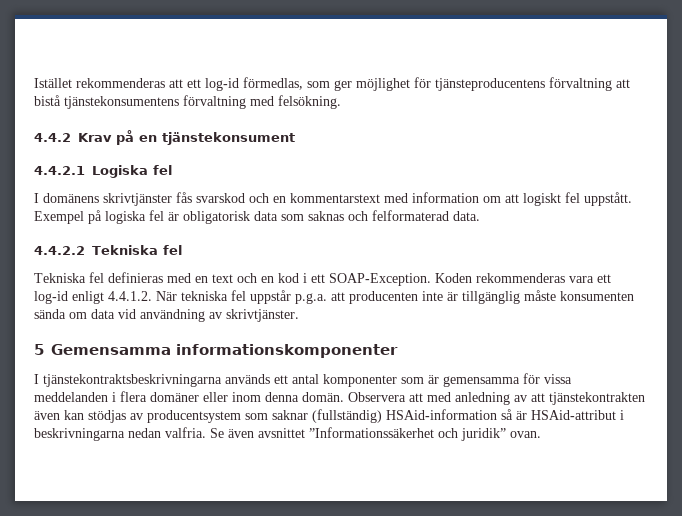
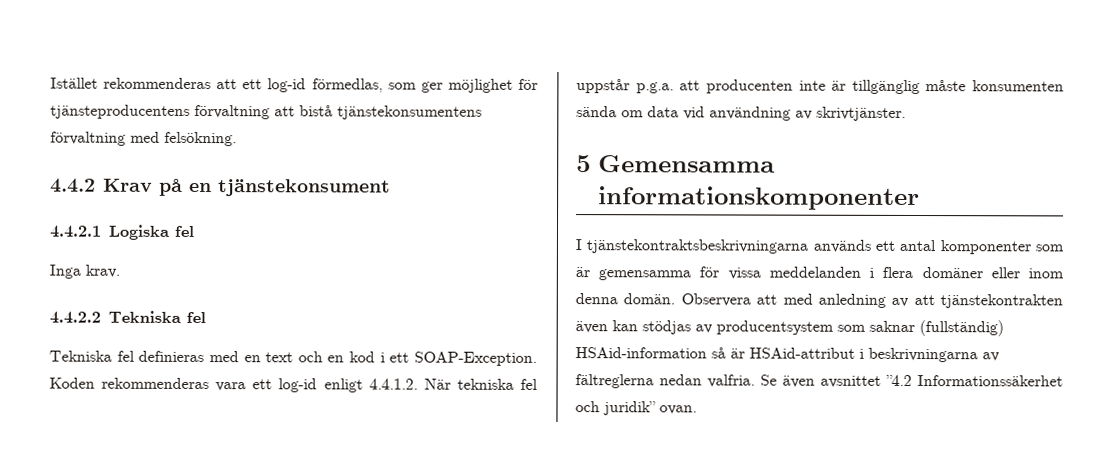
[34,192,632,206] [34,210,480,224] I domänens skrivtjänster fås svarskod och en kommentarstext med information om att logiskt fel uppstått. Exempel på logiska fel är obligatorisk data som saknas och felformaterad data. -> [49,264,120,279] Inga krav.
(125, 434) none -> [982,352,1000,362] [575,374,654,389] av fältreglerna
[309,427,434,438] ”Informationssäkerhet -> [886,374,1063,387] ”4.2 Informationssäkerhet

